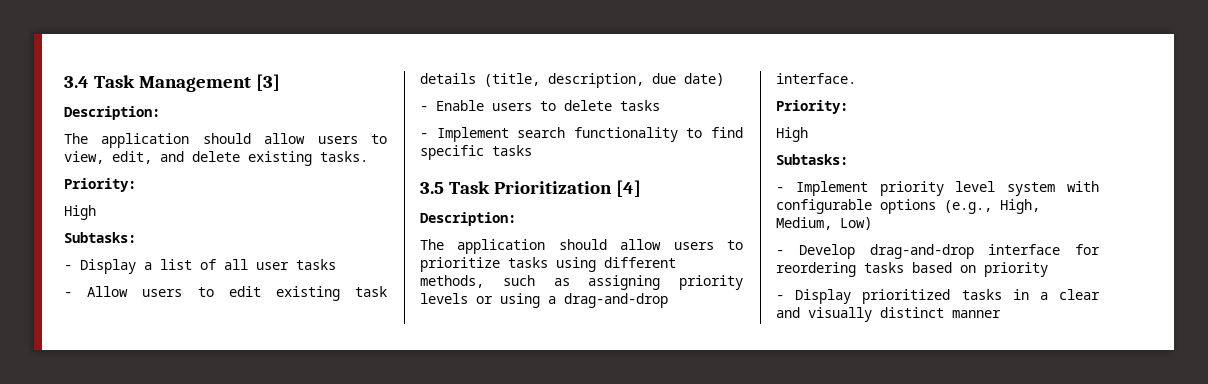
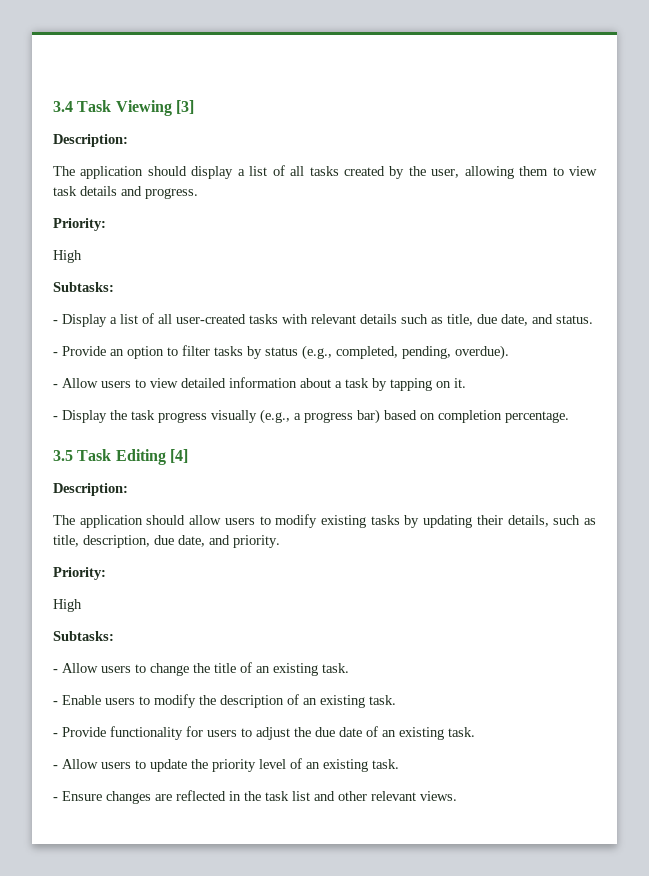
[138,76,251,92] Management -> [115,100,172,116] Viewing
[264,133,387,144] [64,151,368,166] allow users to view, edit, and delete existing tasks. -> [191,165,597,179] [53,186,198,199] display a list of all tasks created by the user, allowing them to view task details and progress.
[256,259,336,270] [64,286,387,301] [420,73,724,88] [420,100,660,111] [420,127,743,142] [420,145,532,160] user tasks // - Allow users to edit existing task details (title, description, due date) // - Enable users to delete tasks // - Implement search functionality to find specific tasks -> [176,314,593,326] [53,345,509,360] [53,377,466,391] [53,409,569,424] user-created tasks with relevant details such as title, due date, and status. // - Provide an option to filter tasks by status (e.g., completed, pending, overdue). // - Allow users to view detailed information about a task by tapping on it. // - Display the task progress visually (e.g., a progress bar) based on completion percentage.
[493,181,612,194] Prioritization -> [115,449,166,465] Editing
[420,257,676,272] [420,275,743,290] [420,293,668,308] [776,73,856,84] [776,100,848,114] [776,127,808,142] [776,154,848,165] [776,181,1099,196] [776,199,1040,214] [776,217,872,230] [776,244,1100,259] [776,262,1048,277] [776,289,1100,304] [776,307,1001,322] prioritize tasks using different methods, such as assigning priority levels or using a drag-and-drop interface. // Priority: // High // Subtasks: // - Implement priority level system with configurable options (e.g., High, Medium, Low) // - Develop drag-and-drop interface for reordering tasks based on priority // - Display prioritized tasks in a clear and visually distinct manner -> [275,514,597,528] [53,535,280,548] [53,567,106,580] [53,599,82,612] [53,631,114,641] [53,662,349,676] [53,694,396,708] [53,726,475,740] [53,758,399,772] [53,790,457,804] modify existing tasks by updating their details, such as title, description, due date, and priority. // Priority: // High // Subtasks: // - Allow users to change the title of an existing task. // - Enable users to modify the description of an existing task. // - Provide functionality for users to adjust the due date of an existing task. // - Allow users to update the priority level of an existing task. // - Ensure changes are reflected in the task list and other relevant views.

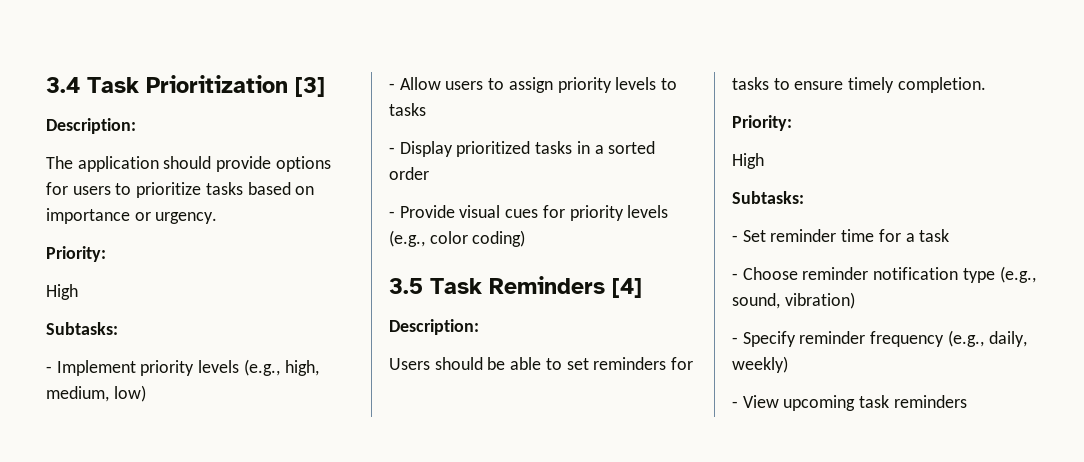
[115,100,172,116] Viewing -> [146,75,288,93] Prioritization
[191,165,597,179] [53,186,198,199] [53,218,106,231] [53,250,82,263] [53,282,114,292] [53,313,593,327] [53,345,509,360] [53,377,466,391] [53,409,569,424] display a list of all tasks created by the user, allowing them to view task details and progress. // Priority: // High // Subtasks: // - Display a list of all user-created tasks with relevant details such as title, due date, and status. // - Provide an option to filter tasks by status (e.g., completed, pending, overdue). // - Allow users to view detailed information about a task by tapping on it. // - Display the task progress visually (e.g., a progress bar) based on completion percentage. -> [216,156,331,172] [46,182,315,198] [46,208,218,224] [46,246,106,262] [46,284,78,300] [46,322,118,335] [46,359,319,376] [46,385,146,402] [389,77,678,93] [389,103,426,116] [389,141,656,157] [389,167,429,180] [389,205,669,221] [389,230,526,247] provide options for users to prioritize tasks based on importance or urgency. // Priority: // High // Subtasks: // - Implement priority levels (e.g., high, medium, low) // - Allow users to assign priority levels to tasks // - Display prioritized tasks in a sorted order // - Provide visual cues for priority levels (e.g., color coding)
[115,449,166,465] Editing -> [489,276,605,294] Reminders
[53,514,597,528] [53,535,280,548] [53,567,106,580] [53,599,82,612] [53,631,114,641] [53,662,349,676] [53,694,396,708] [53,726,475,740] [53,758,399,772] [53,790,457,804] The application should allow users to modify existing tasks by updating their details, such as title, description, due date, and priority. // Priority: // High // Subtasks: // - Allow users to change the title of an existing task. // - Enable users to modify the description of an existing task. // - Provide functionality for users to adjust the due date of an existing task. // - Allow users to update the priority level of an existing task. // - Ensure changes are reflected in the task list and other relevant views. -> [389,357,694,370] [732,77,986,93] [732,115,792,131] [732,153,764,169] [732,191,804,204] [732,229,950,242] [732,266,1036,283] [732,292,855,309] [732,330,1027,347] [732,356,788,373] [732,395,967,411] Users should be able to set reminders for tasks to ensure timely completion. // Priority: // High // Subtasks: // - Set reminder time for a task // - Choose reminder notification type (e.g., sound, vibration) // - Specify reminder frequency (e.g., daily, weekly) // - View upcoming task reminders

